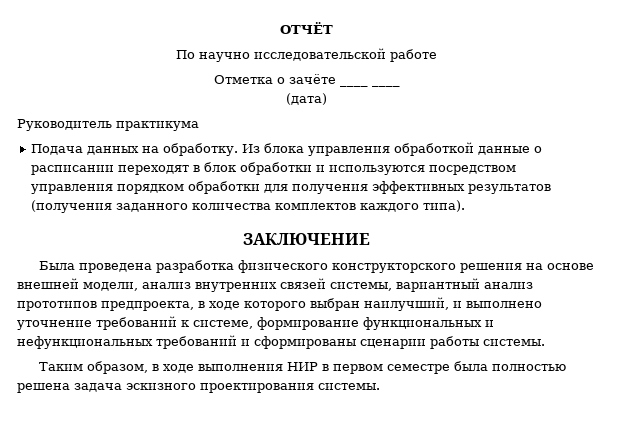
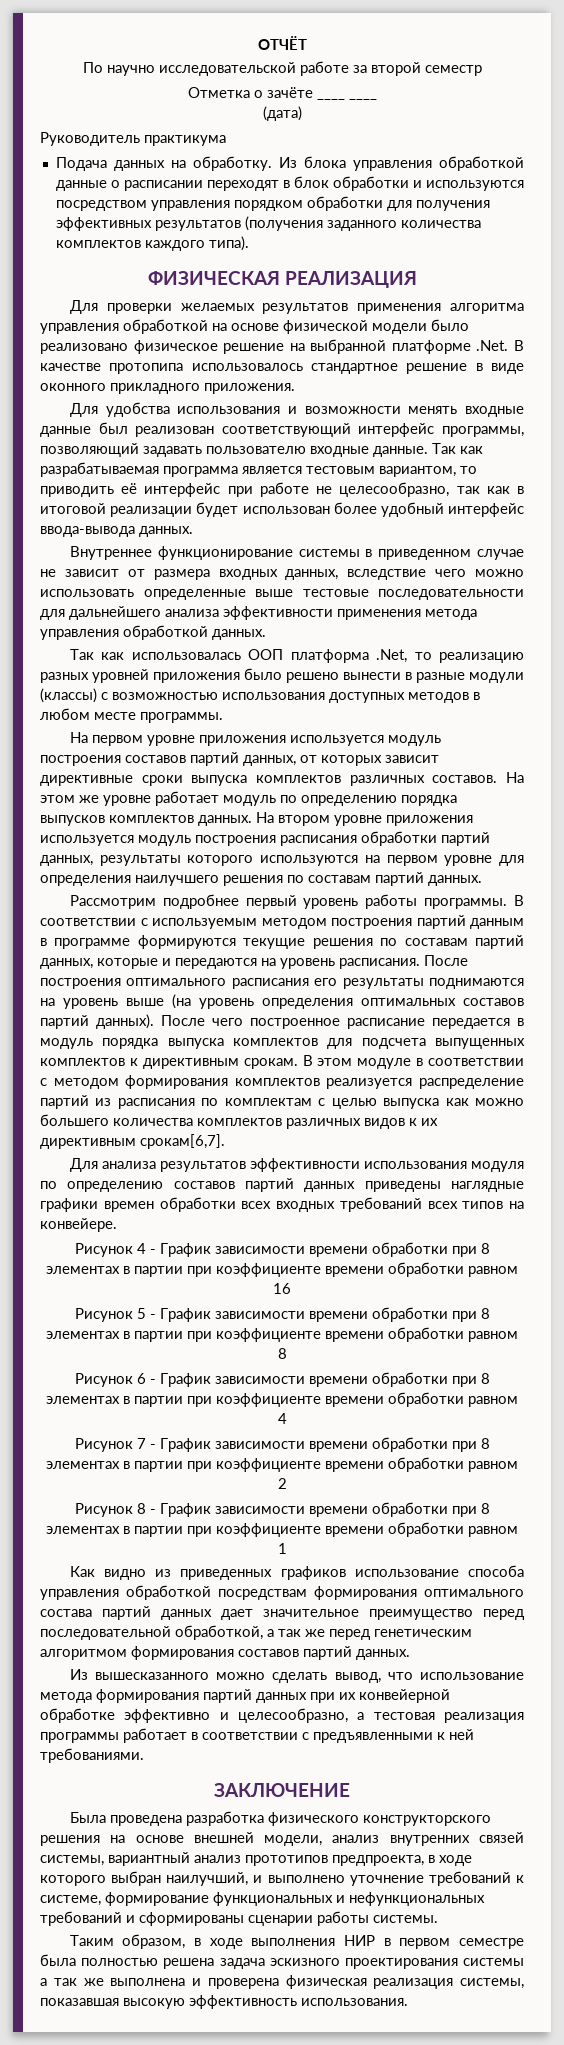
(437, 55) none -> [352,62,482,76] за второй семестр
(466, 206) none -> [147,271,417,288] [69,300,524,314] [40,319,469,334] [40,339,524,354] [40,363,524,374] [40,383,295,394] [69,402,524,417] [40,422,524,437] [40,443,483,457] [40,462,477,477] [40,482,524,497] [40,502,524,517] [40,526,193,537] [69,546,524,560] [40,569,524,580] [40,589,524,600] [40,606,477,620] [40,625,266,640] [69,649,524,663] [40,668,524,683] [40,688,480,703] [40,708,223,723] [69,732,441,746] [40,752,439,766] [40,772,524,786] [40,791,457,806] [40,812,473,826] [40,831,490,846] [40,855,524,866] [40,872,482,886] [69,894,524,909] [40,915,524,929] [40,935,524,949] [40,955,468,969] [40,978,524,989] [40,994,524,1009] [40,1014,524,1029] [40,1038,525,1049] [40,1055,524,1069] [40,1075,524,1089] [40,1095,525,1109] [40,1114,438,1129] [40,1134,225,1149] [69,1158,524,1172] [40,1178,524,1192] [40,1197,524,1212] [40,1218,117,1232] [74,1242,490,1257] [46,1262,518,1277] [273,1283,291,1294] [74,1307,490,1322] [46,1327,518,1342] [277,1348,287,1359] [74,1372,490,1387] [46,1392,518,1407] [277,1413,287,1424] [74,1437,490,1452] [46,1457,518,1472] [277,1478,287,1489] [74,1502,490,1517] [46,1522,518,1537] [277,1543,287,1554] [69,1565,524,1580] [40,1585,524,1600] [40,1606,524,1620] [40,1625,472,1640] [40,1646,410,1660] [69,1669,524,1683] [40,1689,450,1703] [40,1708,524,1723] [40,1728,474,1743] [40,1748,144,1763] // ФИЗИЧЕСКАЯ РЕАЛИЗАЦИЯ // Для проверки желаемых результатов применения алгоритма управления обработкой на основе физической модели было реализовано физическое решение на выбранной платформе .Net. В качестве протопипа использовалось стандартное решение в виде оконного прикладного приложения. // Для удобства использования и возможности менять входные данные был реализован соответствующий интерфейс программы, позволяющий задавать пользователю входные данные. Так как разрабатываемая программа является тестовым вариантом, то приводить её интерфейс при работе не целесообразно, так как в итоговой реализации будет использован более удобный интерфейс ввода-вывода данных. // Внутреннее функционирование системы в приведенном случае не зависит от размера входных данных, вследствие чего можно использовать определенные выше тестовые последовательности для дальнейшего анализа эффективности применения метода управления обработкой данных. // Так как использовалась ООП платформа .Net, то реализацию разных уровней приложения было решено вынести в разные модули (классы) с возможностью использования доступных методов в любом месте программы. // На первом уровне приложения используется модуль построения составов партий данных, от которых зависит директивные сроки выпуска комплектов различных составов. На этом же уровне работает модуль по определению порядка выпусков комплектов данных. На втором уровне приложения используется модуль построения расписания обработки партий данных, результаты которого используются на первом уровне для определения наилучшего решения по составам партий данных. // Рассмотрим подробнее первый уровень работы программы. В соответствии с используемым методом построения партий данным в программе формируются текущие решения по составам партий данных, которые и передаются на уровень расписания. После построения оптимального расписания его результаты поднимаются на уровень выше (на уровень определения оптимальных составов партий данных). После чего построенное расписание передается в модуль порядка выпуска комплектов для подсчета выпущенных комплектов к директивным срокам. В этом модуле в соответствии с методом формирования комплектов реализуется распределение партий из расписания по комплектам с целью выпуска как можно большего количества комплектов различных видов к их директивным срокам[6,7]. // Для анализа результатов эффективности использования модуля по определению составов партий данных приведены наглядные графики времен обработки всех входных требований всех типов на конвейере. // Рисунок 4 - График зависимости времени обработки при 8 элементах в партии при коэффициенте времени обработки равном 16 // Рисунок 5 - График зависимости времени обработки при 8 элементах в партии при коэффициенте времени обработки равном 8 // Рисунок 6 - График зависимости времени обработки при 8 элементах в партии при коэффициенте времени обработки равном 4 // Рисунок 7 - График зависимости времени обработки при 8 элементах в партии при коэффициенте времени обработки равном 2 // Рисунок 8 - График зависимости времени обработки при 8 элементах в партии при коэффициенте времени обработки равном 1 // Как видно из приведенных графиков использование способа управления обработкой посредствам формирования оптимального состава партий данных дает значительное преимущество перед последовательной обработкой, а так же перед генетическим алгоритмом формирования составов партий данных. // Из вышесказанного можно сделать вывод, что использование метода формирования партий данных при их конвейерной обработке эффективно и целесообразно, а тестовая реализация программы работает в соответствии с предъявленными к ней требованиями.
[318,383,380,390] системы. -> [463,1958,524,1966] [40,1975,524,1989] [40,1995,408,2009] системы а так же выполнена и проверена физическая реализация системы, показавшая высокую эффективность использования.

